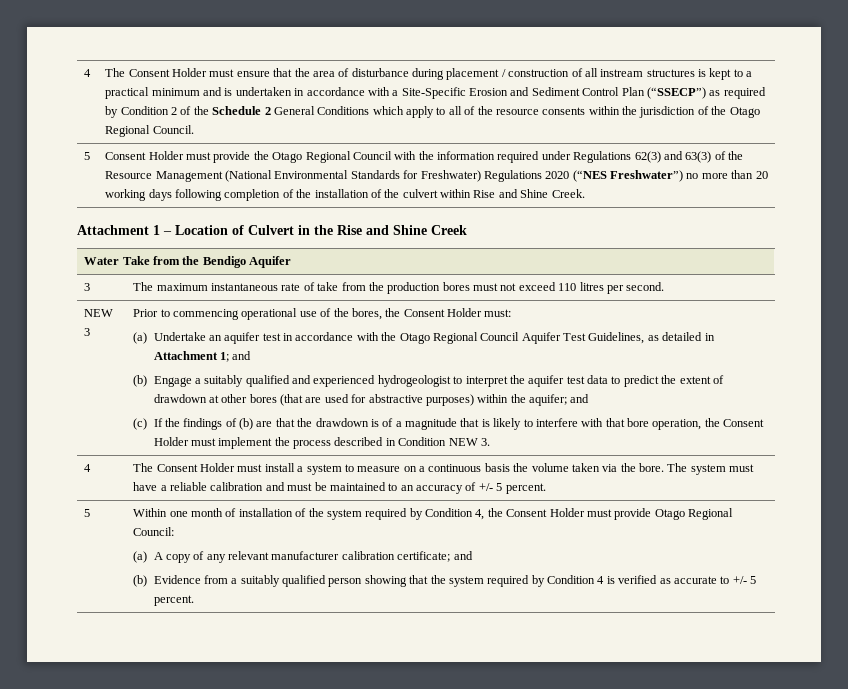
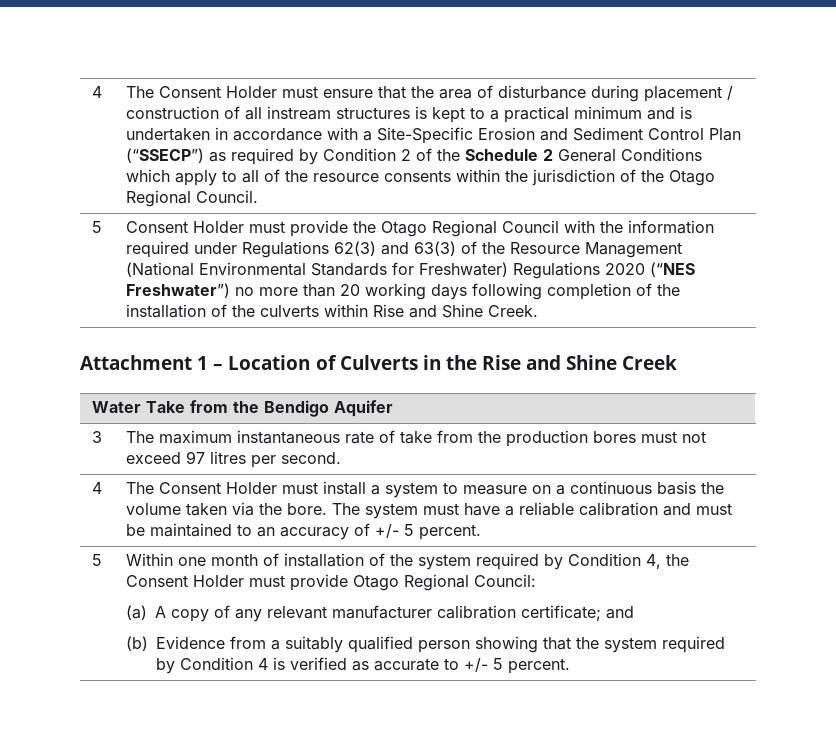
[402,189,438,198] culvert -> [259,305,319,317] culverts
[248,225,294,235] Culvert -> [339,355,418,370] Culverts
[558,283,577,291] 110 -> [185,451,205,464] 97
[84,309,114,317] [84,328,91,336] [133,308,512,320] [133,332,715,344] [153,351,252,362] [133,375,724,387] [153,394,590,406] [133,418,765,430] [153,437,490,449] // NEW 3 | Prior to commencing operational use of the bores, the Consent Holder must: // (a) Undertake an aquifer test in accordance with the Otago Regional Council Aquifer Test Guidelines, as detailed in Attachment 1; and // (b) Engage a suitably qualified and experienced hydrogeologist to interpret the aquifer test data to predict the extent of drawdown at other bores (that are used for abstractive purposes) within the aquifer; and // (c) If the findings of (b) are that the drawdown is of a magnitude that is likely to interfere with that bore operation, the Consent Holder must implement the process described in Condition NEW 3. -> (341, 458) none

